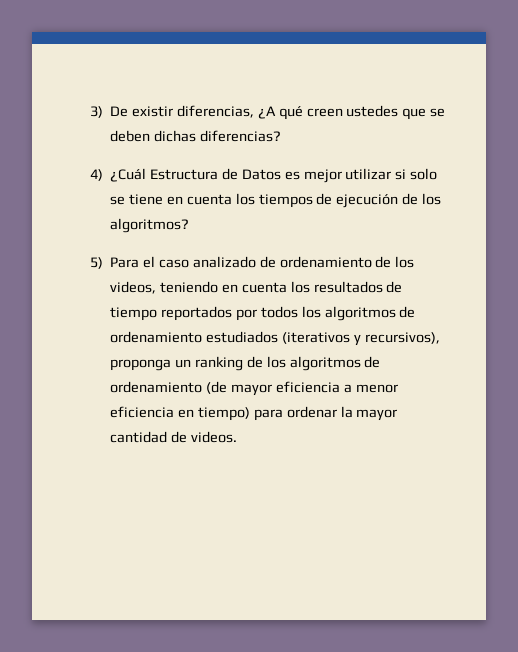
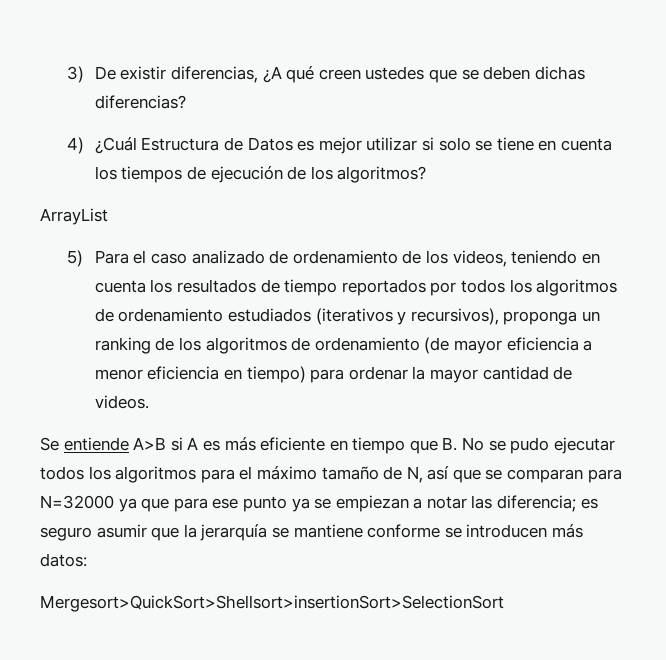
(189, 225) none -> [40,208,108,225] // ArrayList
(237, 437) none -> [40,437,615,454] [40,466,622,483] [40,495,598,512] [40,524,583,541] [40,553,87,567] [40,595,504,612] // Se entiende A>B si A es más eficiente en tiempo que B. No se pudo ejecutar todos los algoritmos para el máximo tamaño de N, así que se comparan para N=32000 ya que para ese punto ya se empiezan a notar las diferencia; es seguro asumir que la jerarquía se mantiene conforme se introducen más datos: // Mergesort>QuickSort>Shellsort>insertionSort>SelectionSort

